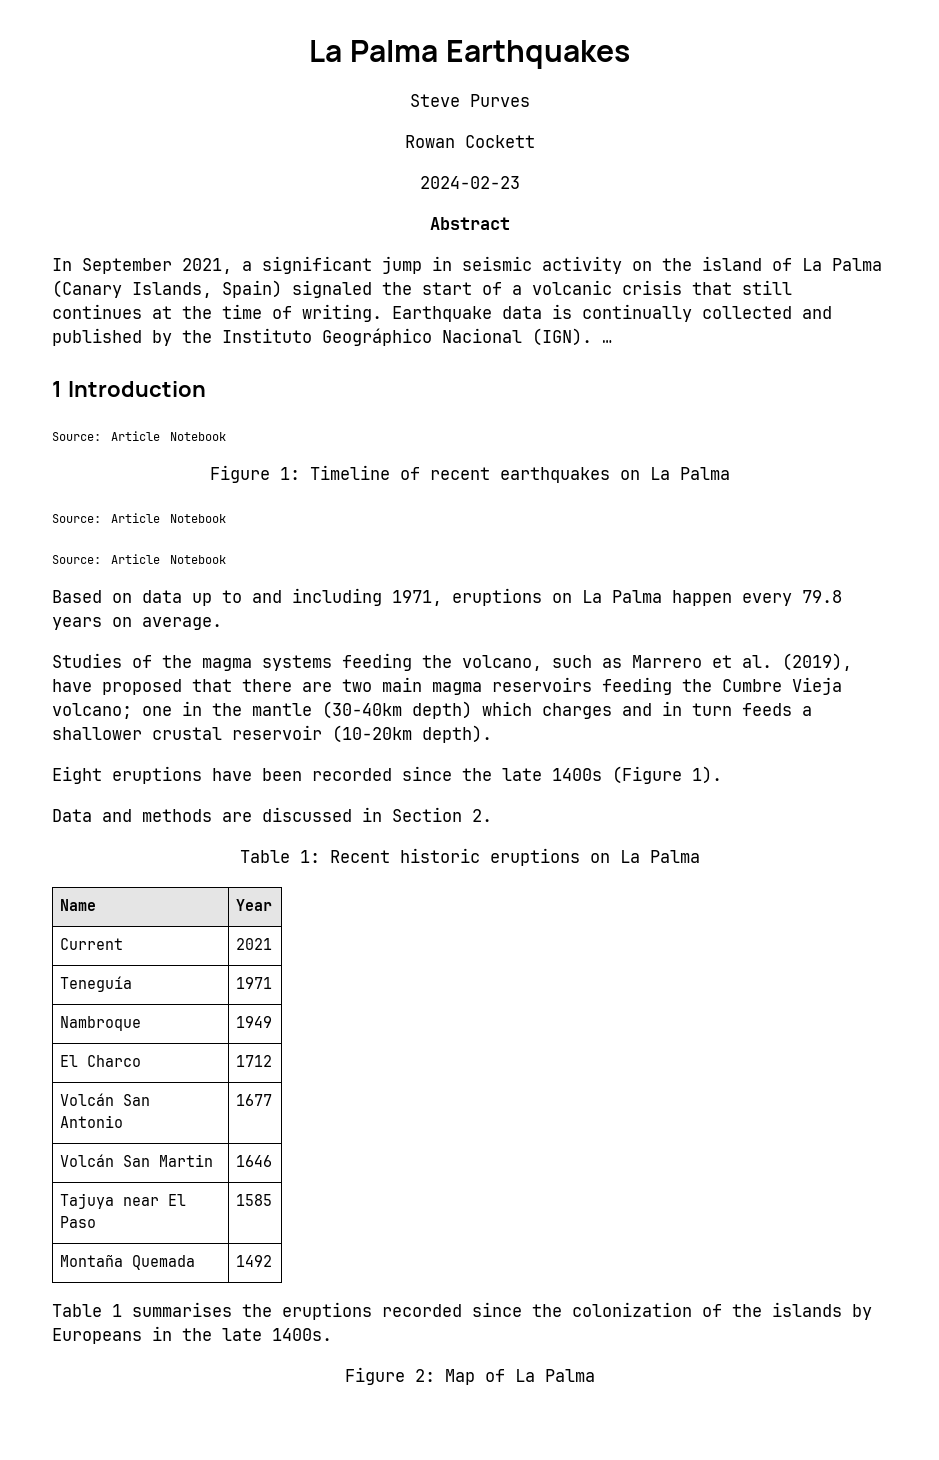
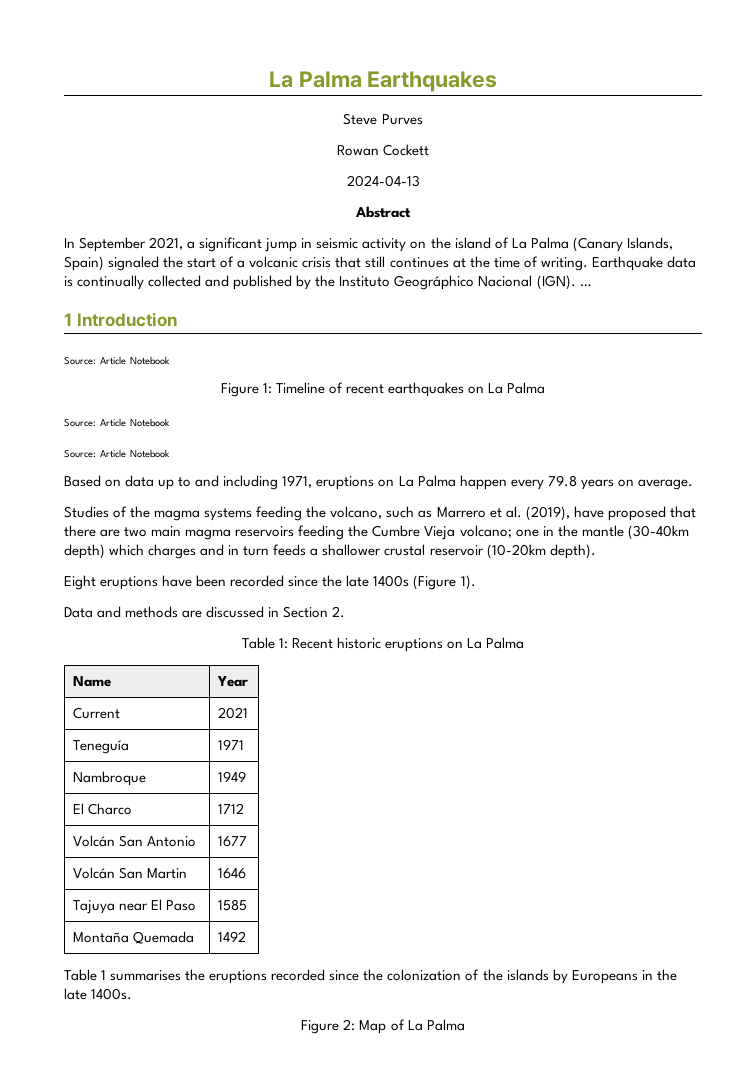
[419,176,520,189] 2024-02-23 -> [346,175,420,187] 2024-04-13

